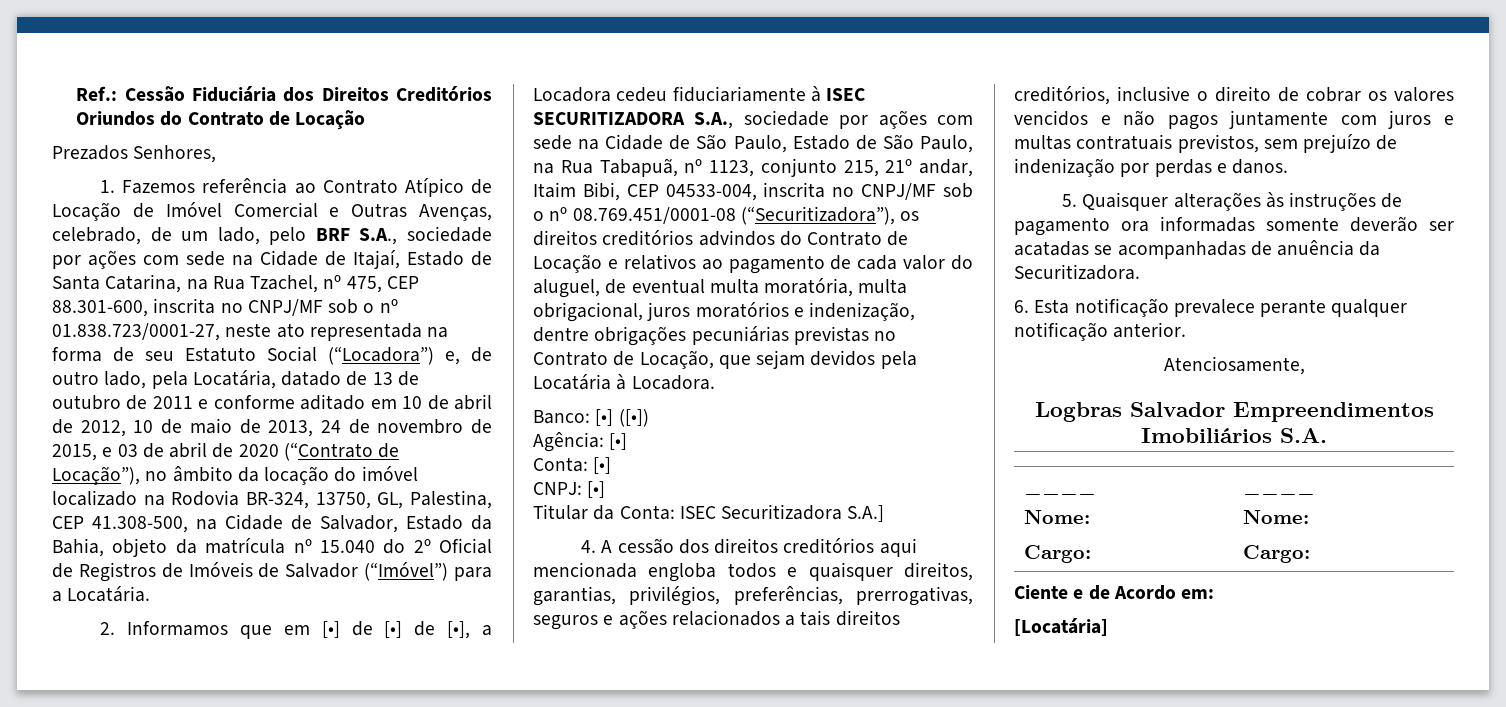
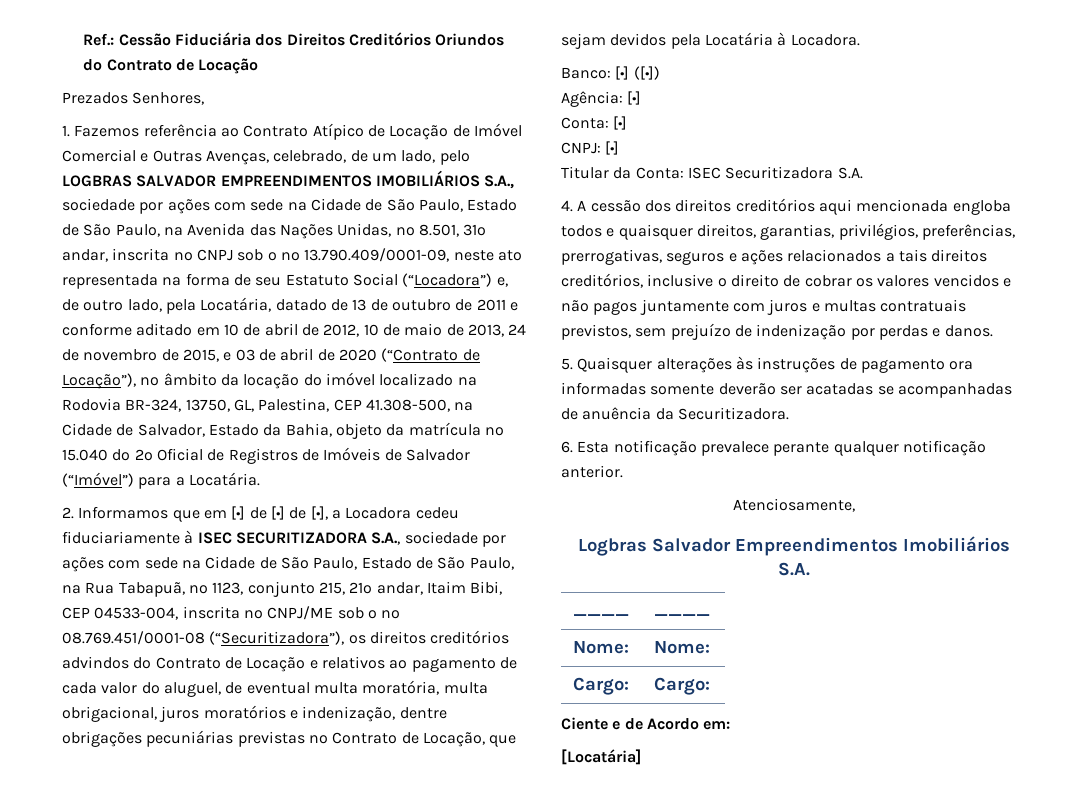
[315,226,492,245] [52,250,492,269] [52,274,419,293] [52,298,398,317] [52,323,220,341] BRF S.A., sociedade por ações com sede na Cidade de Itajaí, Estado de Santa Catarina, na Rua Tzachel, nº 475, CEP 88.301-600, inscrita no CNPJ/MF sob o nº 01.838.723/0001-27, -> [62,170,515,189] [62,198,518,214] [62,223,487,239] [62,248,450,262] LOGBRAS SALVADOR EMPREENDIMENTOS IMOBILIÁRIOS S.A., sociedade por ações com sede na Cidade de São Paulo, Estado de São Paulo, na Avenida das Nações Unidas, nº 8.501, 31º andar, inscrita no CNPJ sob o nº 13.790.409/0001-09,
[861,183,937,200] CNPJ/MF -> [267,606,334,620] CNPJ/ME
[847,505,885,522] S.A.] -> [837,167,863,179] S.A.

